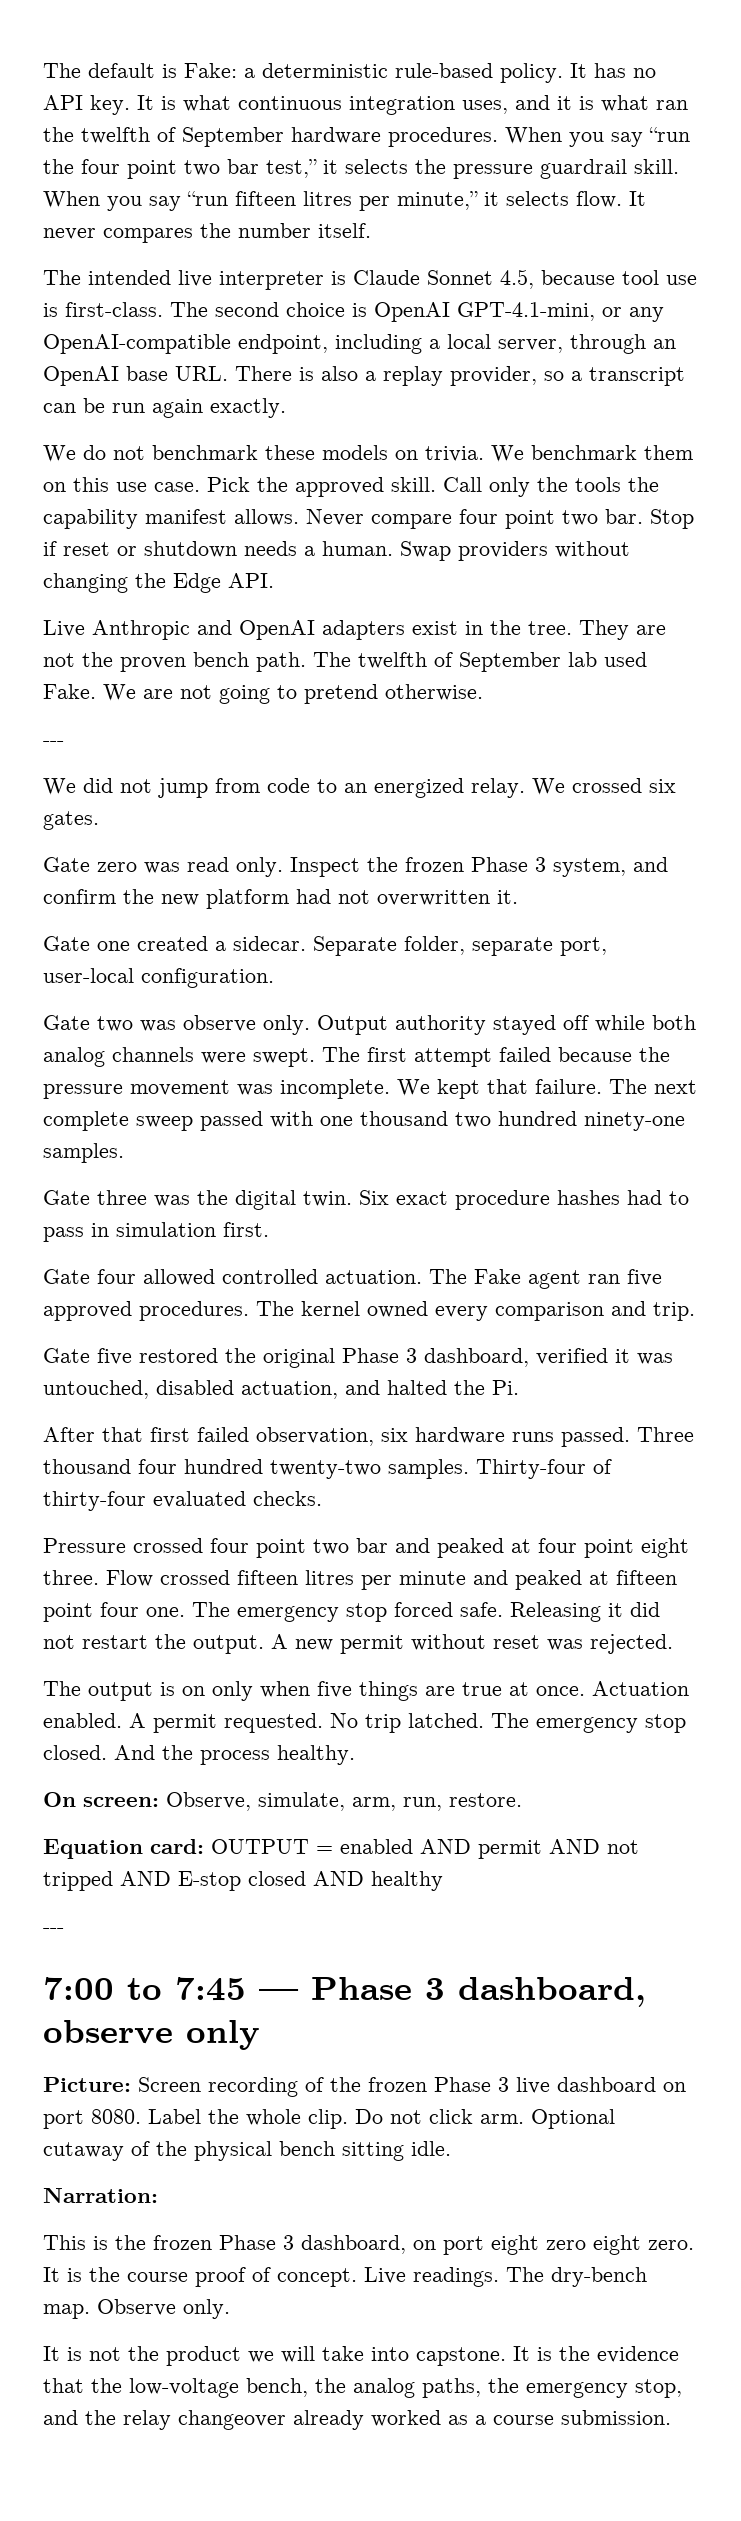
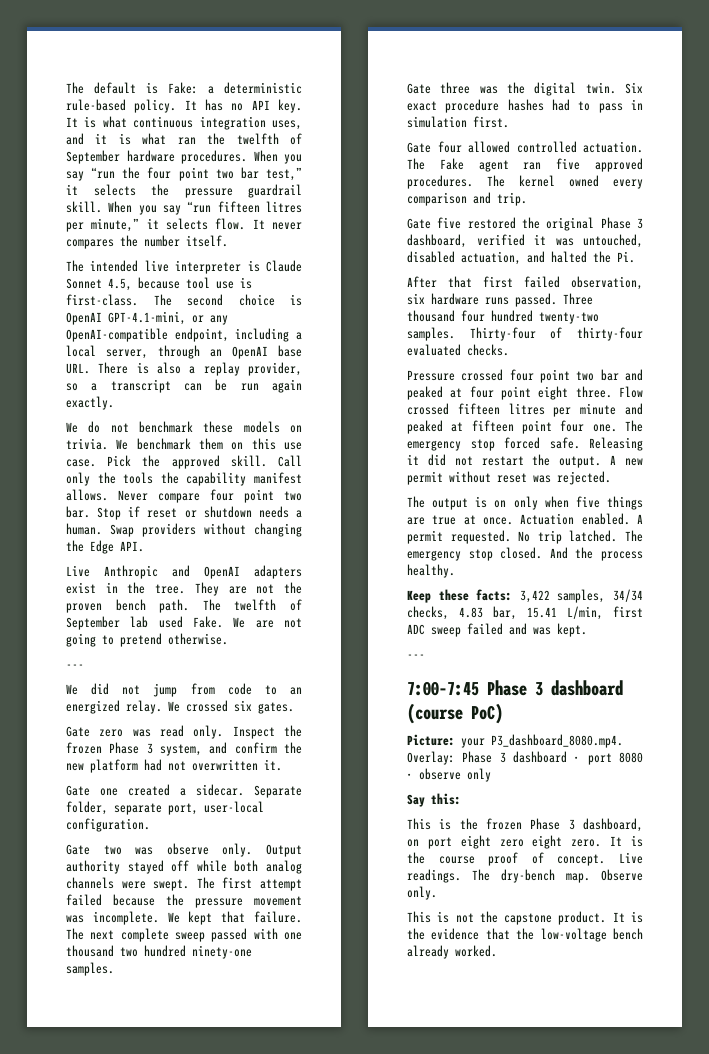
[43,1792,522,1811] [43,1839,639,1859] [43,1871,443,1891] [43,1928,64,1933] [43,1977,646,2007] [43,2020,260,2050] [43,2077,686,2097] [43,2109,615,2129] [43,2141,451,2161] [43,2188,158,2203] On screen: Observe, simulate, arm, run, restore. // Equation card: OUTPUT = enabled AND permit AND not tripped AND E-stop closed AND healthy // --- // 7:00 to 7:45 — Phase 3 dashboard, observe only // Picture: Screen recording of the frozen Phase 3 live dashboard on port 8080. Label the whole clip. Do not click arm. Optional cutaway of the physical bench sitting idle. // Narration: -> [407,589,643,603] [407,606,643,620] [407,623,587,637] [407,654,425,659] [407,680,623,696] [407,703,503,724] [407,734,623,748] [407,751,643,765] [407,768,491,782] [407,793,461,807] Keep these facts: 3,422 samples, 34/34 checks, 4.83 bar, 15.41 L/min, first ADC sweep failed and was kept. // --- // 7:00–7:45 Phase 3 dashboard (course PoC) // Picture: your P3_dashboard_8080.mp4. Overlay: Phase 3 dashboard · port 8080 · observe only // Say this:
[43,2346,60,2361] It -> [407,911,431,923] This
[166,2346,506,2366] product we will take into capstone. -> [504,911,607,925] capstone product.
[246,2378,682,2398] [43,2410,671,2430] bench, the analog paths, the emergency stop, and the relay changeover already worked as a course submission. -> [613,928,643,940] [407,945,497,959] bench already worked.

